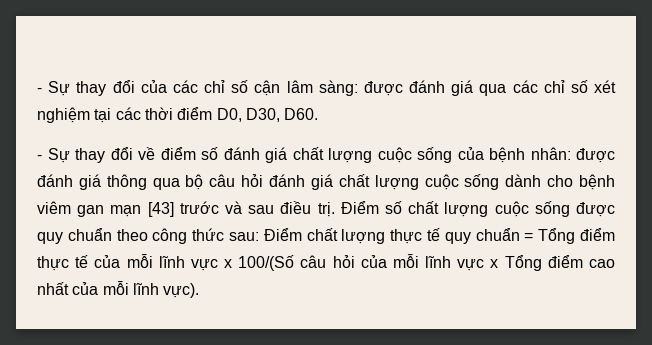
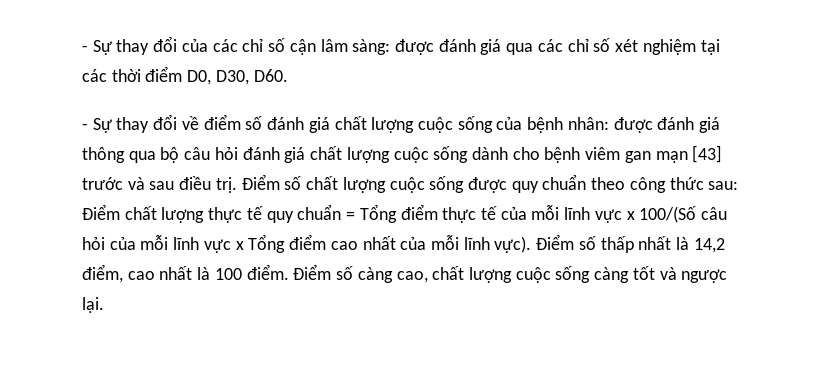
(200, 290) none -> [536,234,725,253] [82,264,728,283] [82,297,104,313] Điểm số thấp nhất là 14,2 điểm, cao nhất là 100 điểm. Điểm số càng cao, chất lượng cuộc sống càng tốt và ngược lại.

